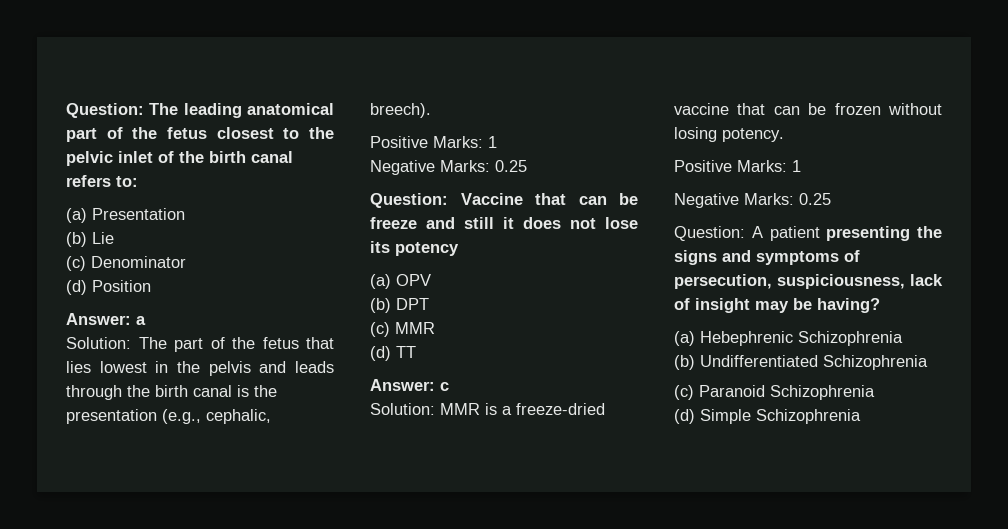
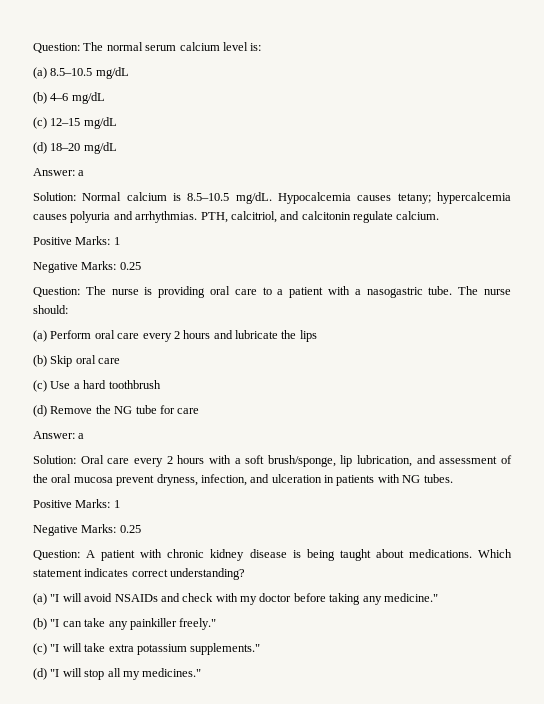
[66,103,334,118] [66,127,334,142] [66,151,293,166] [66,175,138,187] [66,208,185,223] [66,232,114,247] [66,256,186,271] [66,280,151,295] [66,313,146,325] [66,337,334,352] [66,361,334,376] [66,385,277,400] [66,409,271,424] [370,103,431,118] [370,136,497,148] [370,160,527,175] [370,193,638,208] [370,217,638,229] [370,241,459,256] [370,274,431,289] [370,298,429,313] [370,322,435,337] [370,346,416,361] [370,379,449,391] [370,403,605,415] [674,103,942,115] [674,127,784,142] Question: The leading anatomical part of the fetus closest to the pelvic inlet of the birth canal refers to: // (a) Presentation // (b) Lie // (c) Denominator // (d) Position // Answer: a // Solution: The part of the fetus that lies lowest in the pelvis and leads through the birth canal is the presentation (e.g., cephalic, breech). // Positive Marks: 1 // Negative Marks: 0.25 // Question: Vaccine that can be freeze and still it does not lose its potency // (a) OPV // (b) DPT // (c) MMR // (d) TT // Answer: c // Solution: MMR is a freeze-dried vaccine that can be frozen without losing potency. -> [33,42,262,53] [33,67,129,79] [33,92,105,104] [33,117,117,129] [33,142,117,154] [33,168,85,176] [33,192,511,204] [33,211,440,223] [33,236,120,245] [33,261,141,273] [33,286,512,298] [33,305,68,314] [33,330,317,342] [33,355,121,367] [33,380,161,392] [33,405,200,417] [33,431,85,439] [33,455,512,467] [33,474,453,486] Question: The normal serum calcium level is: // (a) 8.5–10.5 mg/dL // (b) 4–6 mg/dL // (c) 12–15 mg/dL // (d) 18–20 mg/dL // Answer: a // Solution: Normal calcium is 8.5–10.5 mg/dL. Hypocalcemia causes tetany; hypercalcemia causes polyuria and arrhythmias. PTH, calcitriol, and calcitonin regulate calcium. // Positive Marks: 1 // Negative Marks: 0.25 // Question: The nurse is providing oral care to a patient with a nasogastric tube. The nurse should: // (a) Perform oral care every 2 hours and lubricate the lips // (b) Skip oral care // (c) Use a hard toothbrush // (d) Remove the NG tube for care // Answer: a // Solution: Oral care every 2 hours with a soft brush/sponge, lip lubrication, and assessment of the oral mucosa prevent dryness, infection, and ulceration in patients with NG tubes.
[826,226,942,241] [674,250,860,265] [674,274,943,289] [674,298,880,313] [674,331,903,346] [674,355,928,370] [674,385,875,400] [674,409,861,424] presenting the signs and symptoms of persecution, suspiciousness, lack of insight may be having? // (a) Hebephrenic Schizophrenia // (b) Undifferentiated Schizophrenia // (c) Paranoid Schizophrenia // (d) Simple Schizophrenia -> [140,549,512,561] [33,568,246,580] [33,593,438,605] [33,618,217,630] [33,643,261,655] [33,668,202,680] with chronic kidney disease is being taught about medications. Which statement indicates correct understanding? // (a) "I will avoid NSAIDs and check with my doctor before taking any medicine." // (b) "I can take any painkiller freely." // (c) "I will take extra potassium supplements." // (d) "I will stop all my medicines."

